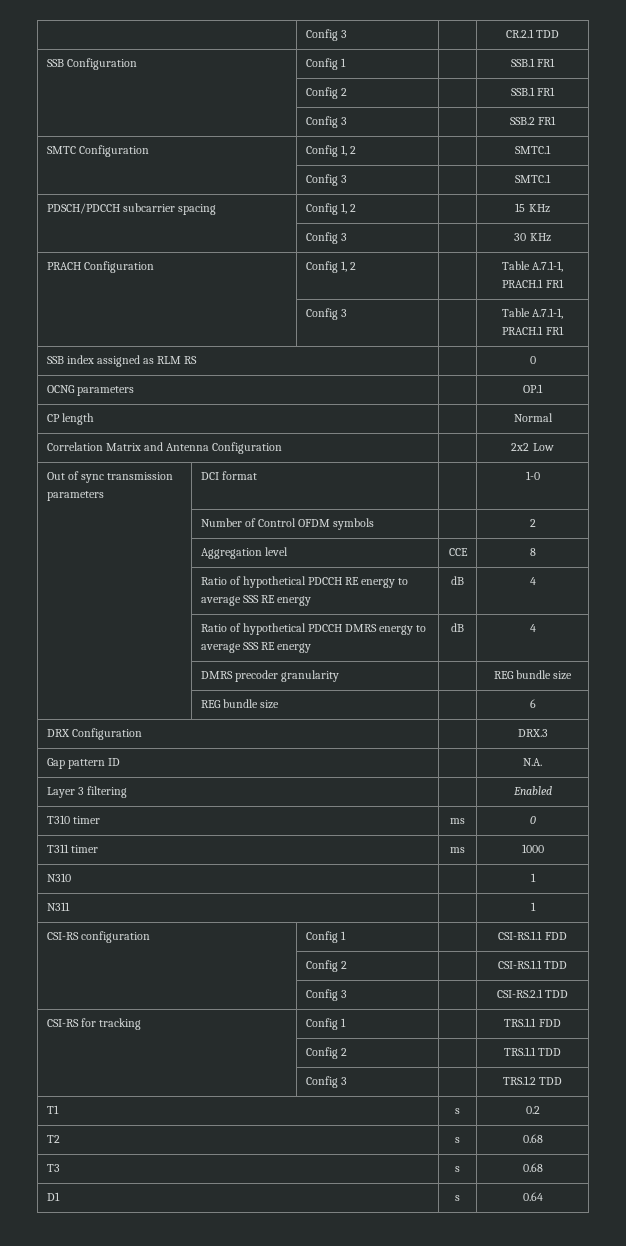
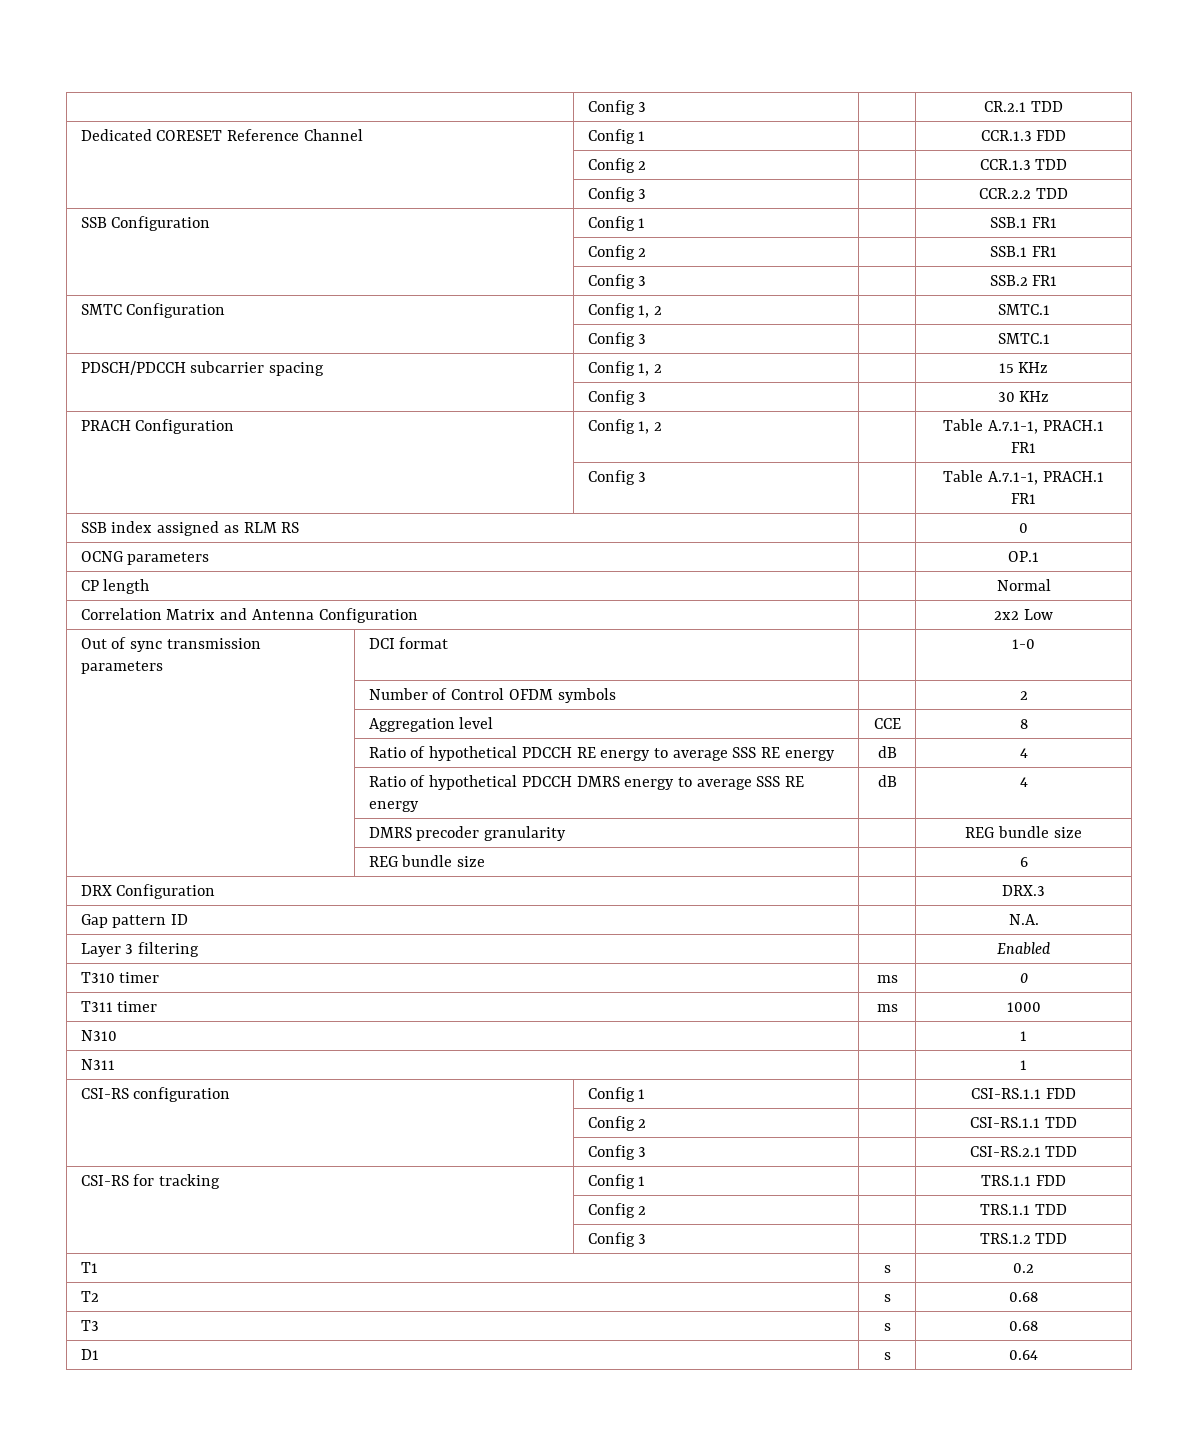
(560, 34) none -> [80,129,363,141] [587,129,646,144] [980,130,1067,141] [587,158,647,173] [979,159,1068,170] [587,187,647,202] [979,188,1068,199] // Dedicated CORESET Reference Channel | Config 1 | | CCR.1.3 FDD // | Config 2 | | CCR.1.3 TDD // | Config 3 | | CCR.2.2 TDD

